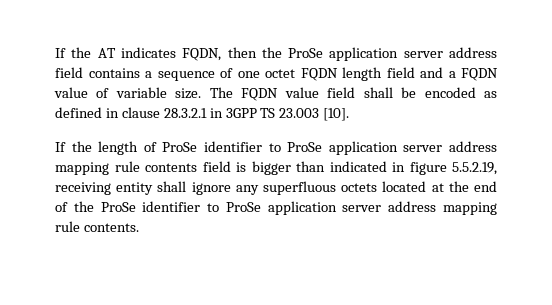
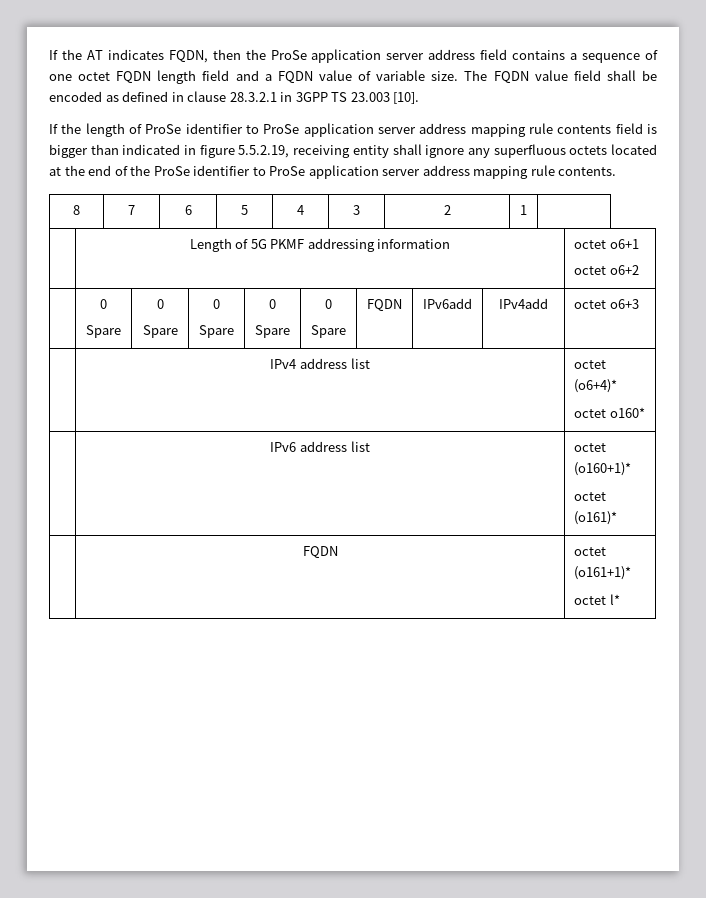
(139, 227) none -> [73,205,80,215] [128,205,135,215] [184,205,192,215] [241,205,248,215] [297,205,304,215] [353,205,360,215] [443,205,451,215] [520,205,527,215] [189,238,451,252] [574,239,639,249] [574,265,639,275] [100,299,107,309] [86,325,121,338] [156,299,164,309] [142,325,178,338] [213,299,220,309] [199,325,234,338] [269,299,276,309] [255,325,290,338] [325,299,332,309] [311,325,346,338] [367,299,402,312] [423,298,472,309] [499,298,548,309] [574,299,639,309] [270,358,370,369] [574,360,607,369] [574,379,618,393] [574,407,645,418] [270,441,370,452] [574,443,607,452] [574,462,632,476] [574,492,607,501] [574,511,618,525] [302,546,338,559] [574,547,607,556] [574,566,632,580] [574,594,620,605] // 8 | 7 | 6 | 5 | 4 | 3 | 2 | 1 | // | Length of 5G PKMF addressing information | octet o6+1 // octet o6+2 // | 0 // Spare | 0 // Spare | 0 // Spare | 0 // Spare | 0 // Spare | FQDN | IPv6add | IPv4add | octet o6+3 // | IPv4 address list | octet (o6+4)* // octet o160* // | IPv6 address list | octet (o160+1)* // octet (o161)* // | FQDN | octet (o161+1)* // octet l*

